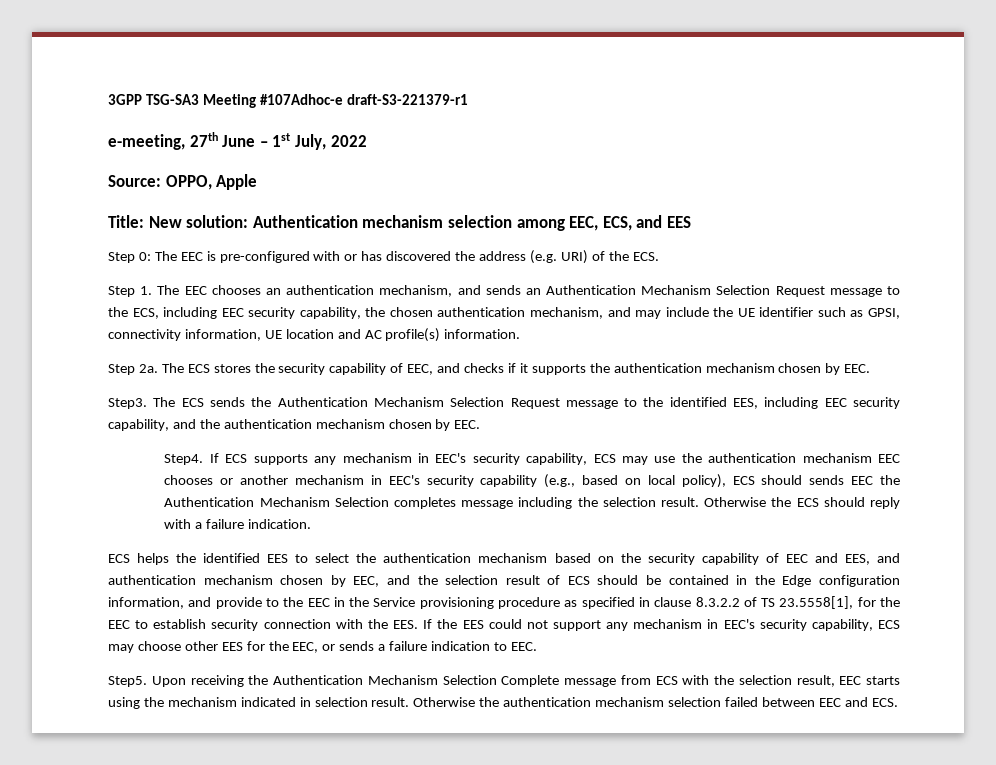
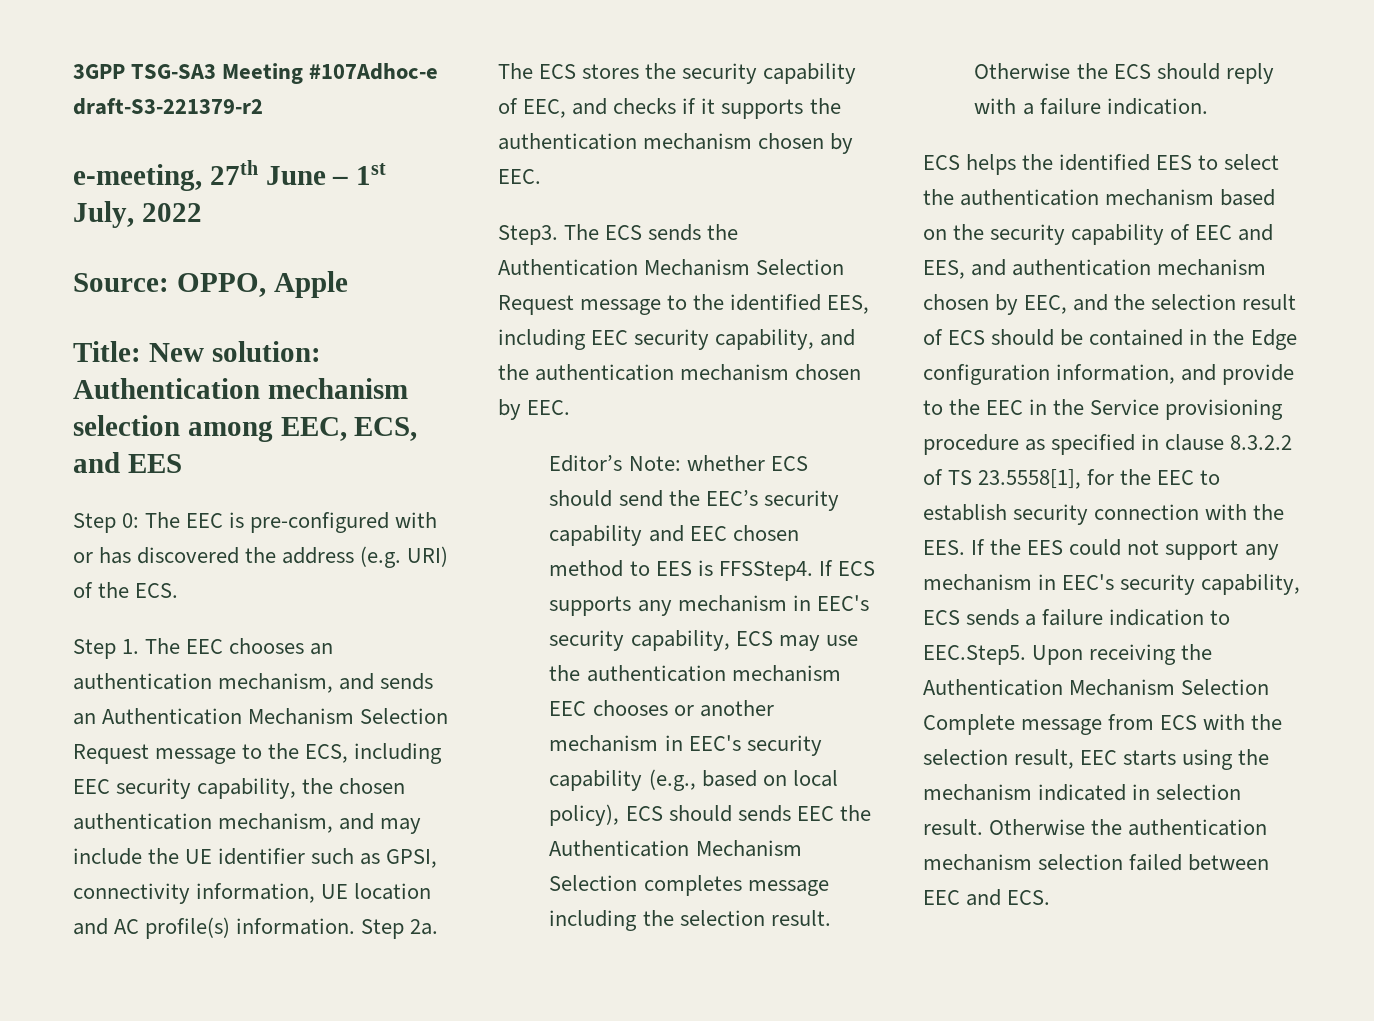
[346,94,468,105] draft-S3-221379-r1 -> [73,98,263,115] draft-S3-221379-r2
(521, 334) // -> (356, 926) none
[164,454,204,465] Step4. -> [549,455,808,472] [549,490,839,511] [549,525,799,546] [549,560,813,581] Editor’s Note: whether ECS should send the EEC’s security capability and EEC chosen method to EES is FFSStep4.
[108,641,336,653] may choose other EES for the EEC, or -> (960, 617) none
[510,642,537,651] [108,676,147,687] EEC. // Step5. -> [923,645,1026,665] EEC.Step5.

